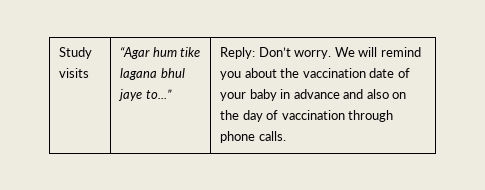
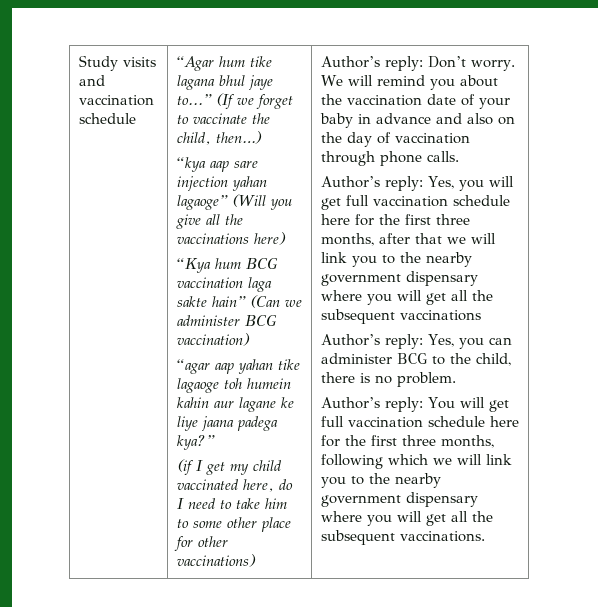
(90, 73) none -> [78,75,105,86] [78,95,154,106] [78,113,136,124] and vaccination schedule
[220,47,256,59] | Reply: -> [215,93,293,109] [176,113,270,124] [176,131,262,145] [176,157,258,172] [176,176,267,191] [176,194,292,210] [175,214,243,229] [176,232,286,245] [176,258,278,273] [176,277,272,292] [176,295,302,308] [176,315,277,326] [176,333,250,346] [176,359,300,374] [176,378,291,393] [176,397,294,412] [176,416,278,431] [176,435,215,450] [176,459,282,475] [176,479,293,492] [176,498,287,509] [176,517,291,532] [173,536,228,551] [176,554,256,567] [320,56,423,71] (If we forget to vaccinate the child, then…) // “kya aap sare injection yahan lagaoge” (Will you give all the vaccinations here) // “Kya hum BCG vaccination laga sakte hain” (Can we administer BCG vaccination) // “agar aap yahan tike lagaoge toh humein kahin aur lagane ke liye jaana padega kya?” // (if I get my child vaccinated here, do I need to take him to some other place for other vaccinations) | Author’s reply:
(286, 136) none -> [320,176,514,191] [320,195,510,210] [320,214,470,226] [320,233,496,246] [320,252,472,267] [320,271,478,286] [320,290,493,305] [320,309,481,324] [320,334,512,349] [320,353,511,366] [320,372,456,387] [320,397,509,412] [320,416,519,428] [320,435,494,448] [320,454,512,469] [320,473,441,488] [320,492,478,507] [320,511,493,526] [320,530,485,545] // Author’s reply: Yes, you will get full vaccination schedule here for the first three months, after that we will link you to the nearby government dispensary where you will get all the subsequent vaccinations // Author’s reply: Yes, you can administer BCG to the child, there is no problem. // Author’s reply: You will get full vaccination schedule here for the first three months, following which we will link you to the nearby government dispensary where you will get all the subsequent vaccinations.

